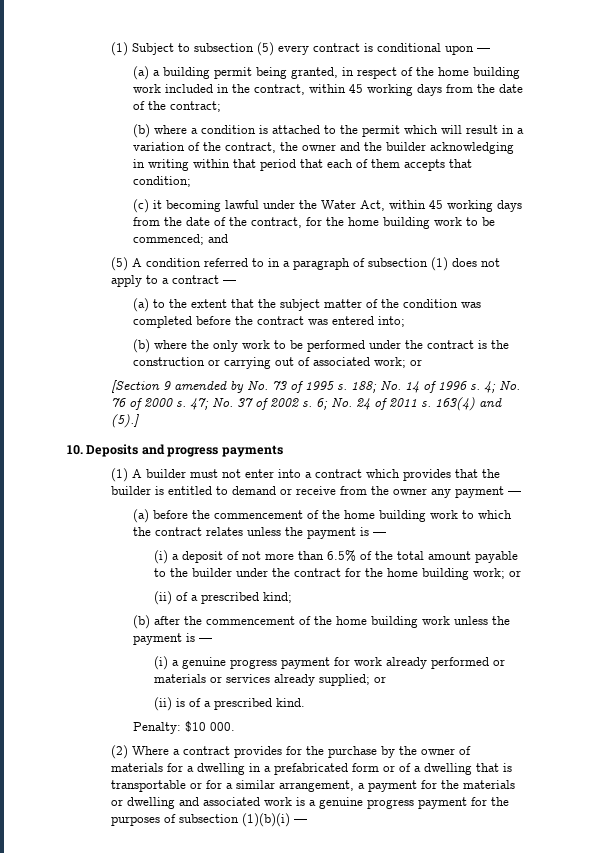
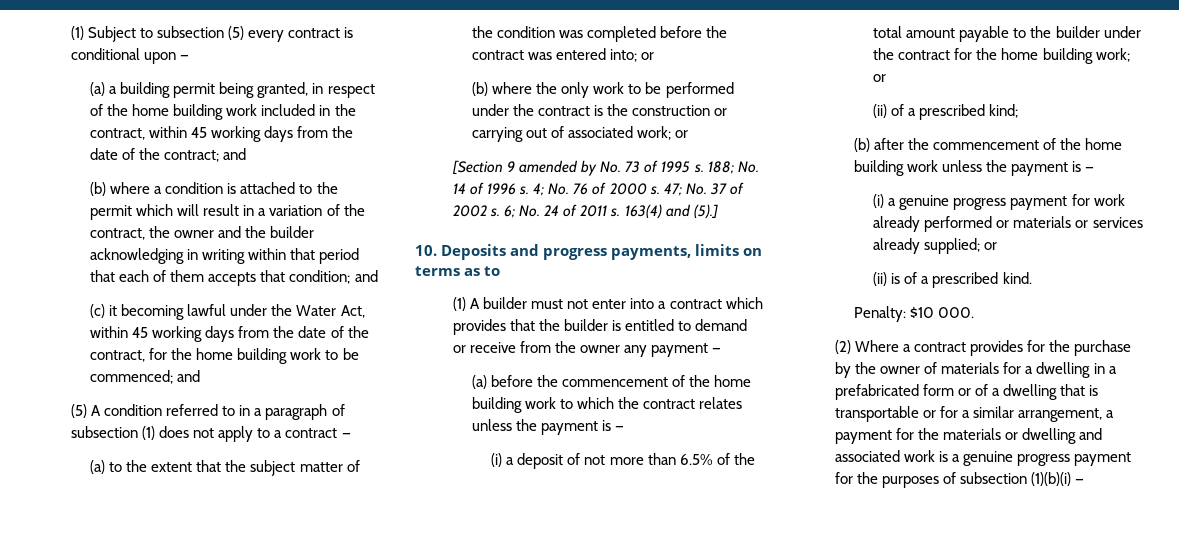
(221, 106) none -> [223,148,247,160] and
(191, 181) none -> [354,270,378,282] and
(405, 321) none -> [641,52,655,60] or
[221,445,283,457] payments -> [611,244,763,260] [415,266,501,276] payments, limits on terms as to

